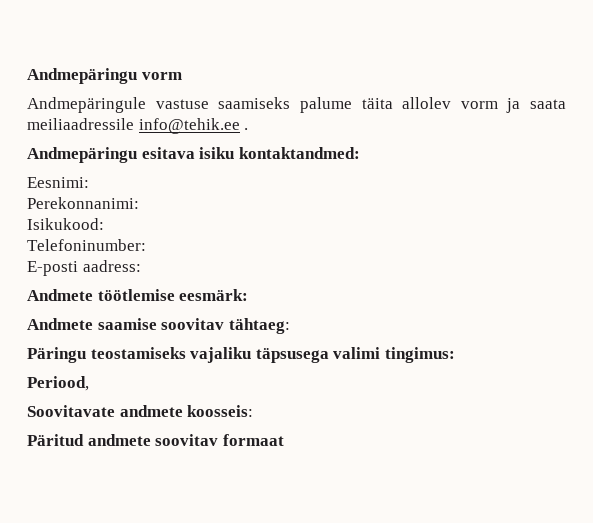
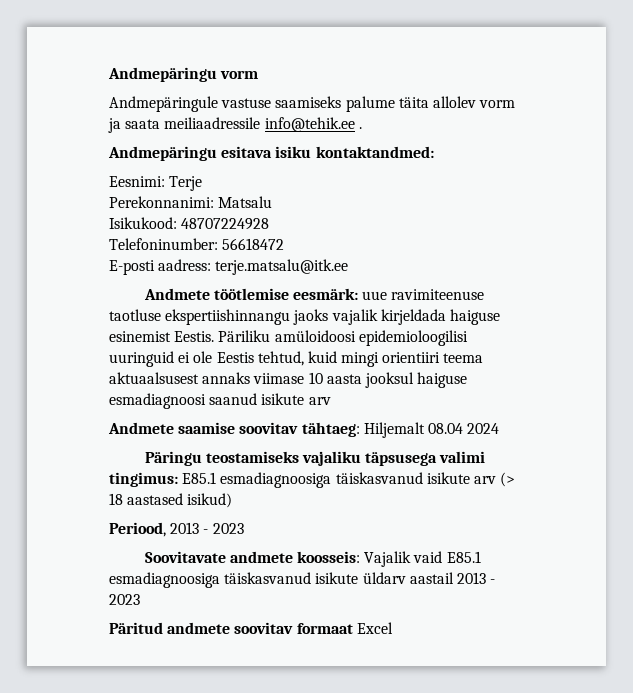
(89, 182) none -> [169,176,203,191] Terje
(139, 203) none -> [218,196,273,208] Matsalu
(104, 224) none -> [181,218,270,230] 48707224928
(146, 245) none -> [222,238,285,250] 56618472
(141, 266) none -> [215,259,349,275] terje.matsalu@itk.ee
(249, 295) none -> [362,289,485,300] [109,309,500,325] [109,330,468,346] [109,351,484,367] [109,372,468,388] [109,393,331,409] uue ravimiteenuse taotluse ekspertiishinnangu jaoks vajalik kirjeldada haiguse esinemist Eestis. Päriliku amüloidoosi epidemioloogilisi uuringuid ei ole Eestis tehtud, kuid mingi orientiiri teema aktuaalsusest annaks viimase 10 aasta jooksul haiguse esmadiagnoosi saanud isikute arv
(290, 326) none -> [363,422,500,438] Hiljemalt 08.04 2024
[27,376,89,391] [27,405,254,417] // Periood, // Soovitavate andmete koosseis: -> [182,472,516,488] [109,493,233,508] [109,522,244,537] [144,551,481,567] [109,572,496,588] [109,594,140,605] E85.1 esmadiagnoosiga täiskasvanud isikute arv (> 18 aastased isikud) // Periood, 2013 - 2023 // Soovitavate andmete koosseis: Vajalik vaid E85.1 esmadiagnoosiga täiskasvanud isikute üldarv aastail 2013 - 2023
(284, 440) none -> [356,622,393,634] Excel

